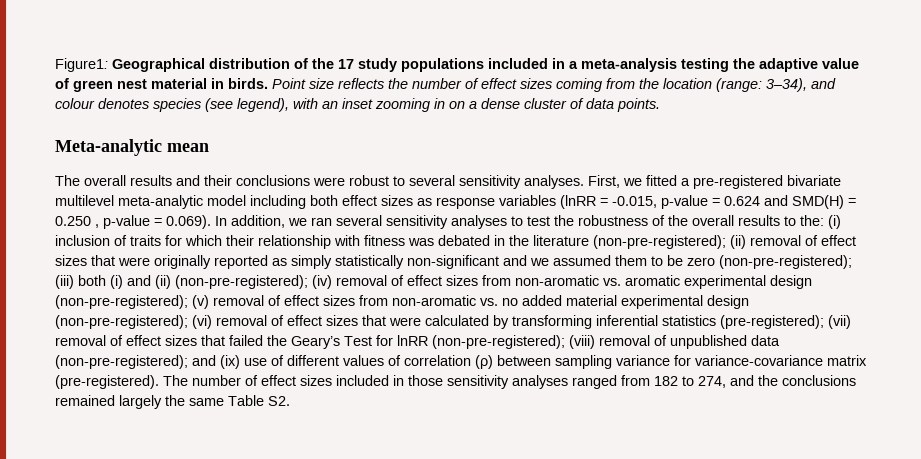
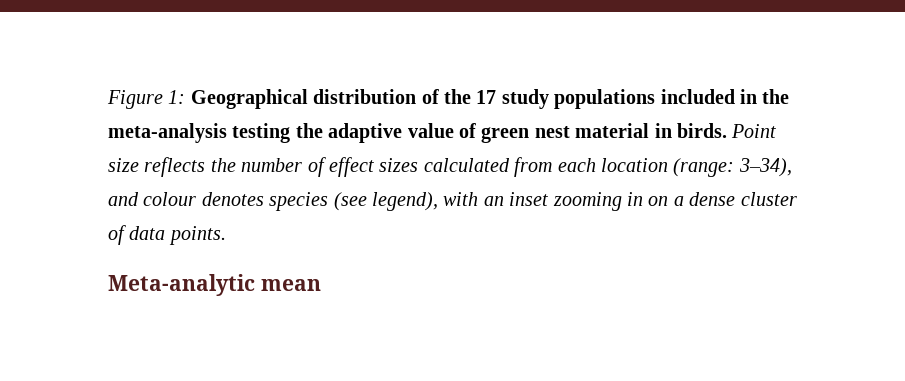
[55,58,108,72] Figure1: -> [107,90,186,109] Figure 1:
[569,61,578,69] a -> [762,89,790,104] the
[556,78,659,92] coming from the -> [423,157,596,177] calculated from each
[55,175,841,189] [55,195,856,209] [55,215,841,229] [55,235,856,249] [55,255,852,269] [55,275,812,289] [55,295,749,309] [55,315,851,329] [55,335,780,349] [55,355,867,369] [55,375,856,389] [55,395,290,409] // The overall results and their conclusions were robust to several sensitivity analyses. First, we fitted a pre-registered bivariate multilevel meta-analytic model including both effect sizes as response variables (lnRR = -0.015, p-value = 0.624 and SMD(H) = 0.250 , p-value = 0.069). In addition, we ran several sensitivity analyses to test the robustness of the overall results to the: (i) inclusion of traits for which their relationship with fitness was debated in the literature (non-pre-registered); (ii) removal of effect sizes that were originally reported as simply statistically non-significant and we assumed them to be zero (non-pre-registered); (iii) both (i) and (ii) (non-pre-registered); (iv) removal of effect sizes from non-aromatic vs. aromatic experimental design (non-pre-registered); (v) removal of effect sizes from non-aromatic vs. no added material experimental design (non-pre-registered); (vi) removal of effect sizes that were calculated by transforming inferential statistics (pre-registered); (vii) removal of effect sizes that failed the Geary’s Test for lnRR (non-pre-registered); (viii) removal of unpublished data (non-pre-registered); and (ix) use of different values of correlation (ρ) between sampling variance for variance-covariance matrix (pre-registered). The number of effect sizes included in those sensitivity analyses ranged from 182 to 274, and the conclusions remained largely the same Table S2. -> (321, 285) none

